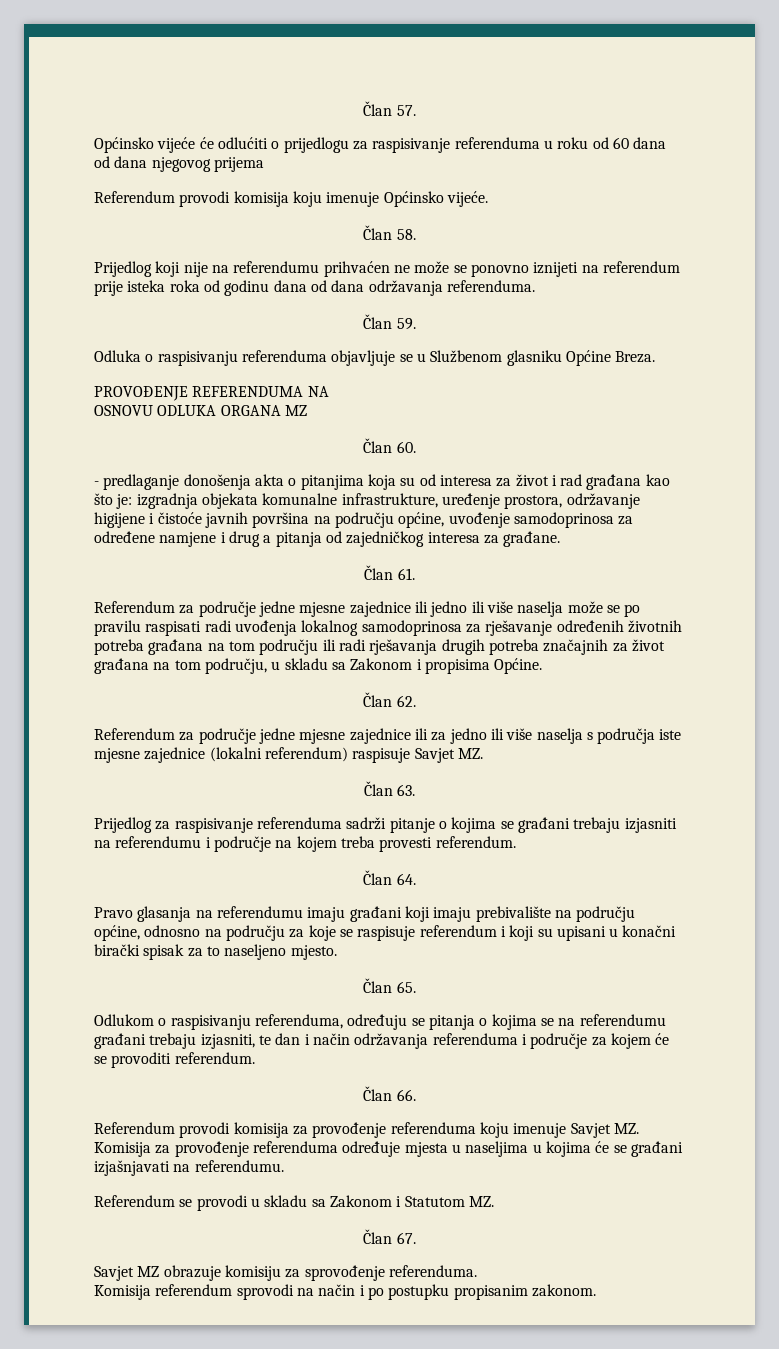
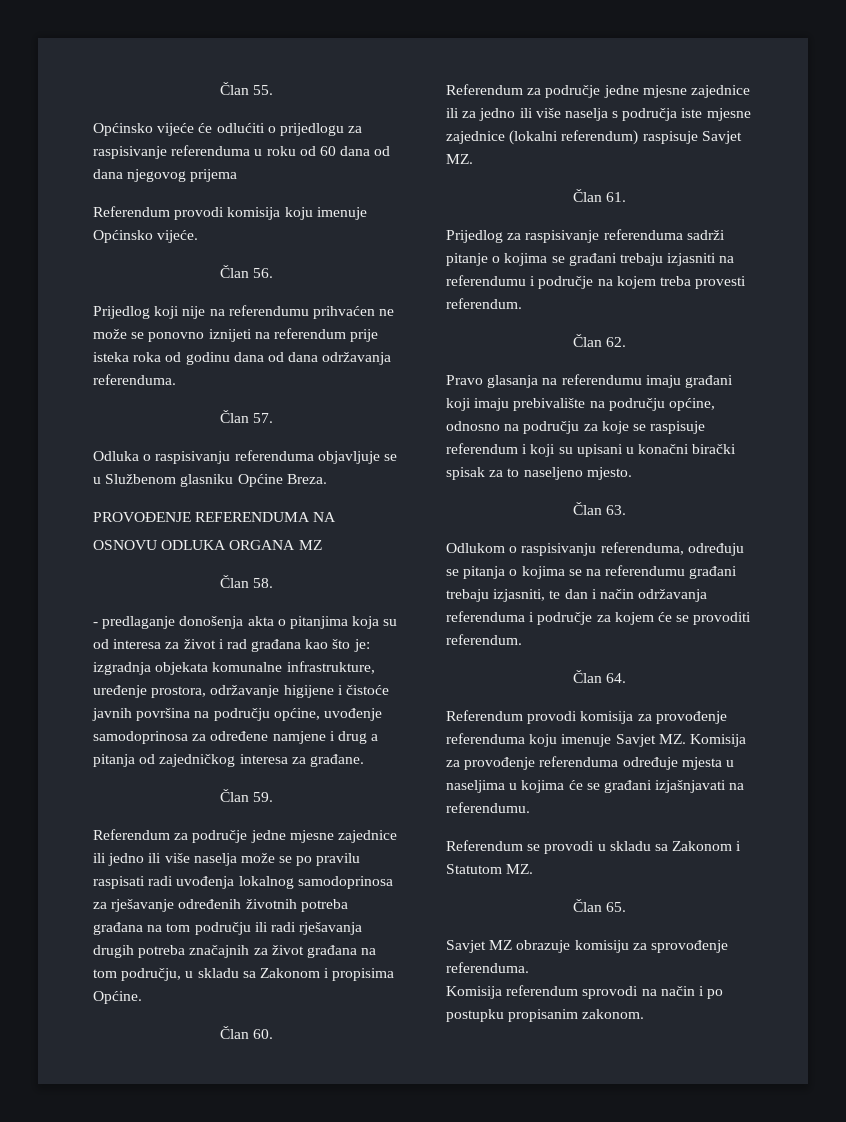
[363,101,416,116] Član 57. -> [219,82,274,95] Član 55.
[396,229,416,240] 58. -> [253,268,274,278] 56.
[396,318,416,330] 59. -> [253,413,274,423] 57.
[396,441,416,453] 60. -> [253,578,274,588] 58.
[397,568,415,580] 61. -> [253,792,274,802] 59.
[396,695,416,707] 62. -> [253,1029,274,1039] 60.
[397,784,416,796] 63. -> [606,192,627,202] 61.
[396,873,416,885] 64. -> [606,337,627,347] 62.
[396,981,416,993] 65. -> [606,505,627,515] 63.
[396,1089,416,1101] 66. -> [606,673,627,683] 64.
[396,1232,416,1244] 67. -> [606,902,627,912] 65.

